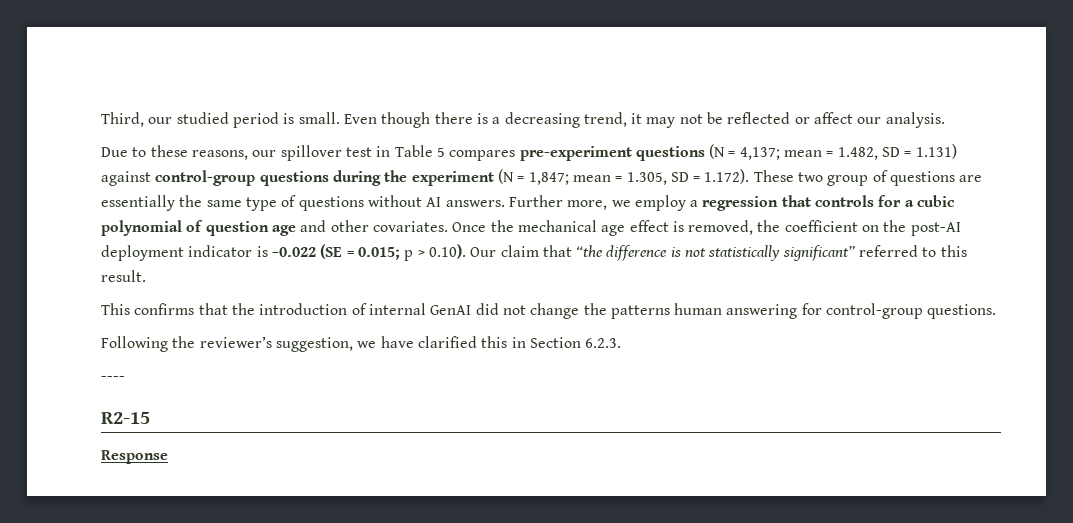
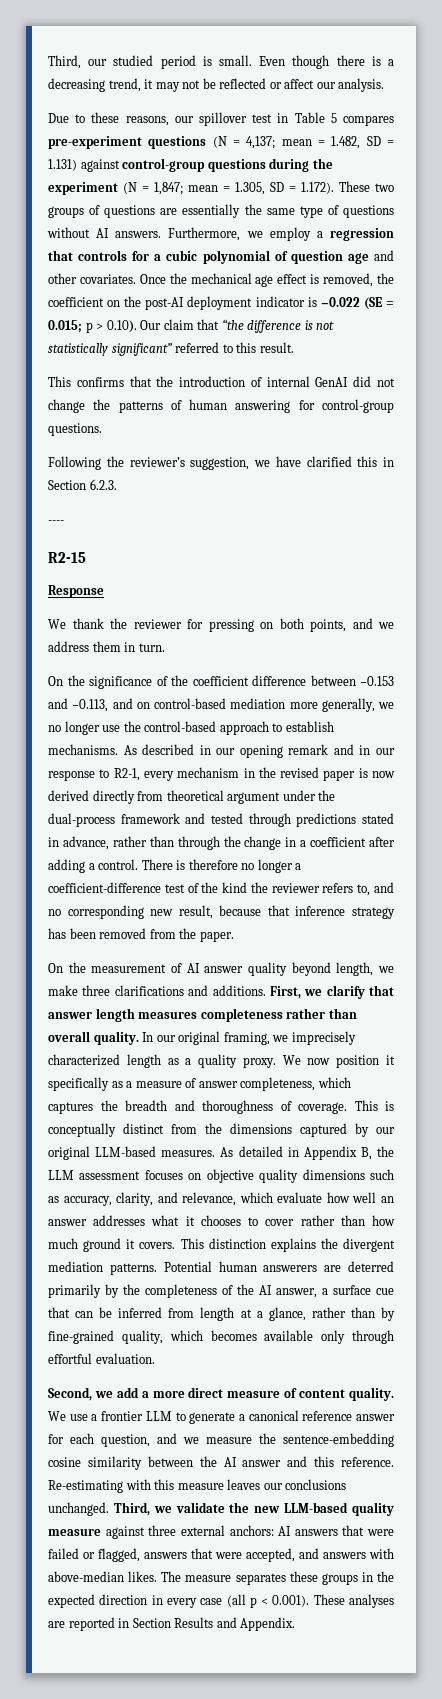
[827,175,869,186] group -> [48,206,84,218] groups
[508,195,608,210] Further more, -> [168,227,241,241] Furthermore,
(670, 312) none -> [170,400,182,410] of
(168, 457) none -> [48,618,394,632] [48,641,165,652] [48,675,394,689] [48,698,394,712] [48,721,334,735] [48,744,395,758] [48,767,396,781] [48,790,336,804] [48,813,394,827] [48,836,395,850] [48,859,302,873] [48,882,394,896] [48,905,395,919] [48,928,234,942] [48,962,394,976] [48,985,394,999] [48,1008,357,1022] [48,1031,356,1045] [48,1054,395,1068] [48,1077,351,1091] [48,1100,394,1114] [48,1123,395,1137] [48,1146,394,1160] [48,1169,394,1183] [48,1192,394,1206] [48,1215,396,1226] [48,1238,395,1252] [48,1261,394,1275] [48,1284,394,1298] [48,1307,395,1321] [48,1330,394,1344] [48,1353,155,1364] [48,1387,394,1401] [48,1410,396,1424] [48,1433,394,1447] [48,1456,394,1470] [48,1479,347,1493] [48,1502,394,1516] [48,1525,394,1539] [48,1548,394,1562] [48,1571,394,1585] [48,1594,395,1608] [48,1617,296,1631] // We thank the reviewer for pressing on both points, and we address them in turn. // On the significance of the coefficient difference between −0.153 and −0.113, and on control-based mediation more generally, we no longer use the control-based approach to establish mechanisms. As described in our opening remark and in our response to R2-1, every mechanism in the revised paper is now derived directly from theoretical argument under the dual-process framework and tested through predictions stated in advance, rather than through the change in a coefficient after adding a control. There is therefore no longer a coefficient-difference test of the kind the reviewer refers to, and no corresponding new result, because that inference strategy has been removed from the paper. // On the measurement of AI answer quality beyond length, we make three clarifications and additions. First, we clarify that answer length measures completeness rather than overall quality. In our original framing, we imprecisely characterized length as a quality proxy. We now position it specifically as a measure of answer completeness, which captures the breadth and thoroughness of coverage. This is conceptually distinct from the dimensions captured by our original LLM-based measures. As detailed in Appendix B, the LLM assessment focuses on objective quality dimensions such as accuracy, clarity, and relevance, which evaluate how well an answer addresses what it chooses to cover rather than how much ground it covers. This distinction explains the divergent mediation patterns. Potential human answerers are deterred primarily by the completeness of the AI answer, a surface cue that can be inferred from length at a glance, rather than by fine-grained quality, which becomes available only through effortful evaluation. // Second, we add a more direct measure of content quality. We use a frontier LLM to generate a canonical reference answer for each question, and we measure the sentence-embedding cosine similarity between the AI answer and this reference. Re-estimating with this measure leaves our conclusions unchanged. Third, we validate the new LLM-based quality measure against three external anchors: AI answers that were failed or flagged, answers that were accepted, and answers with above-median likes. The measure separates these groups in the expected direction in every case (all p < 0.001). These analyses are reported in Section Results and Appendix.

